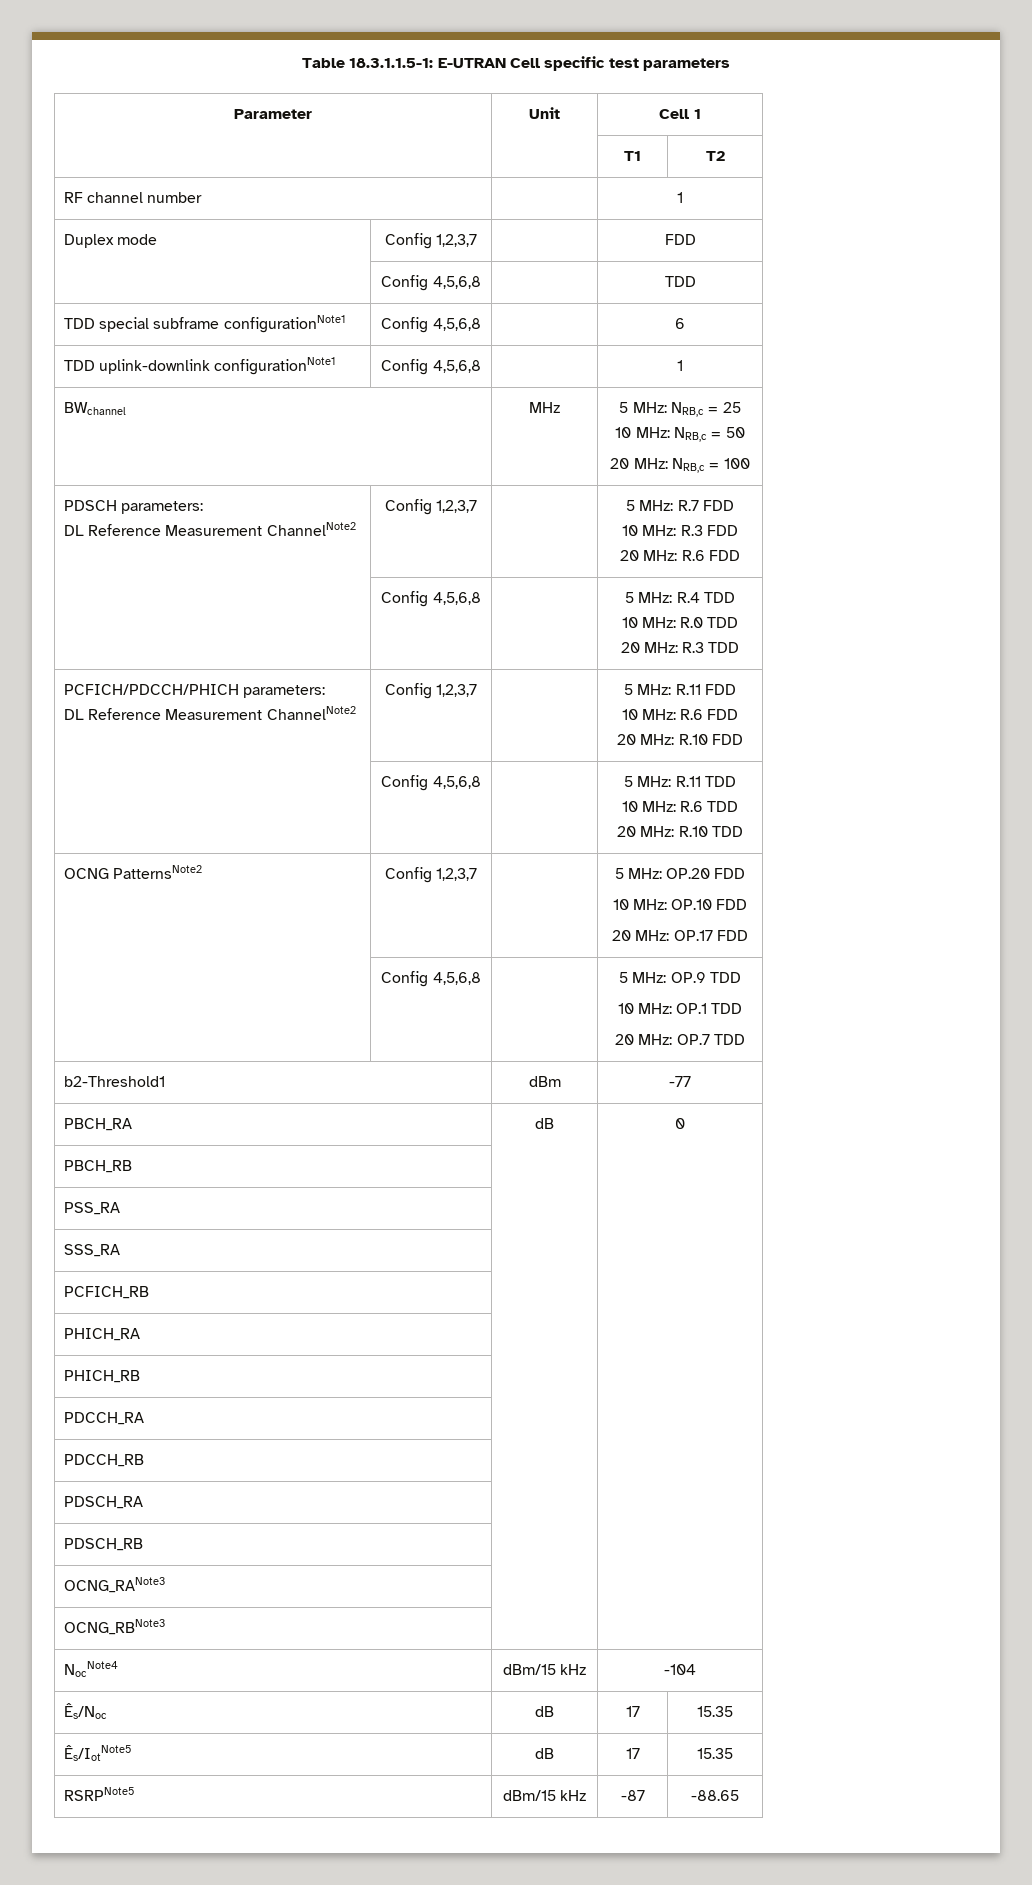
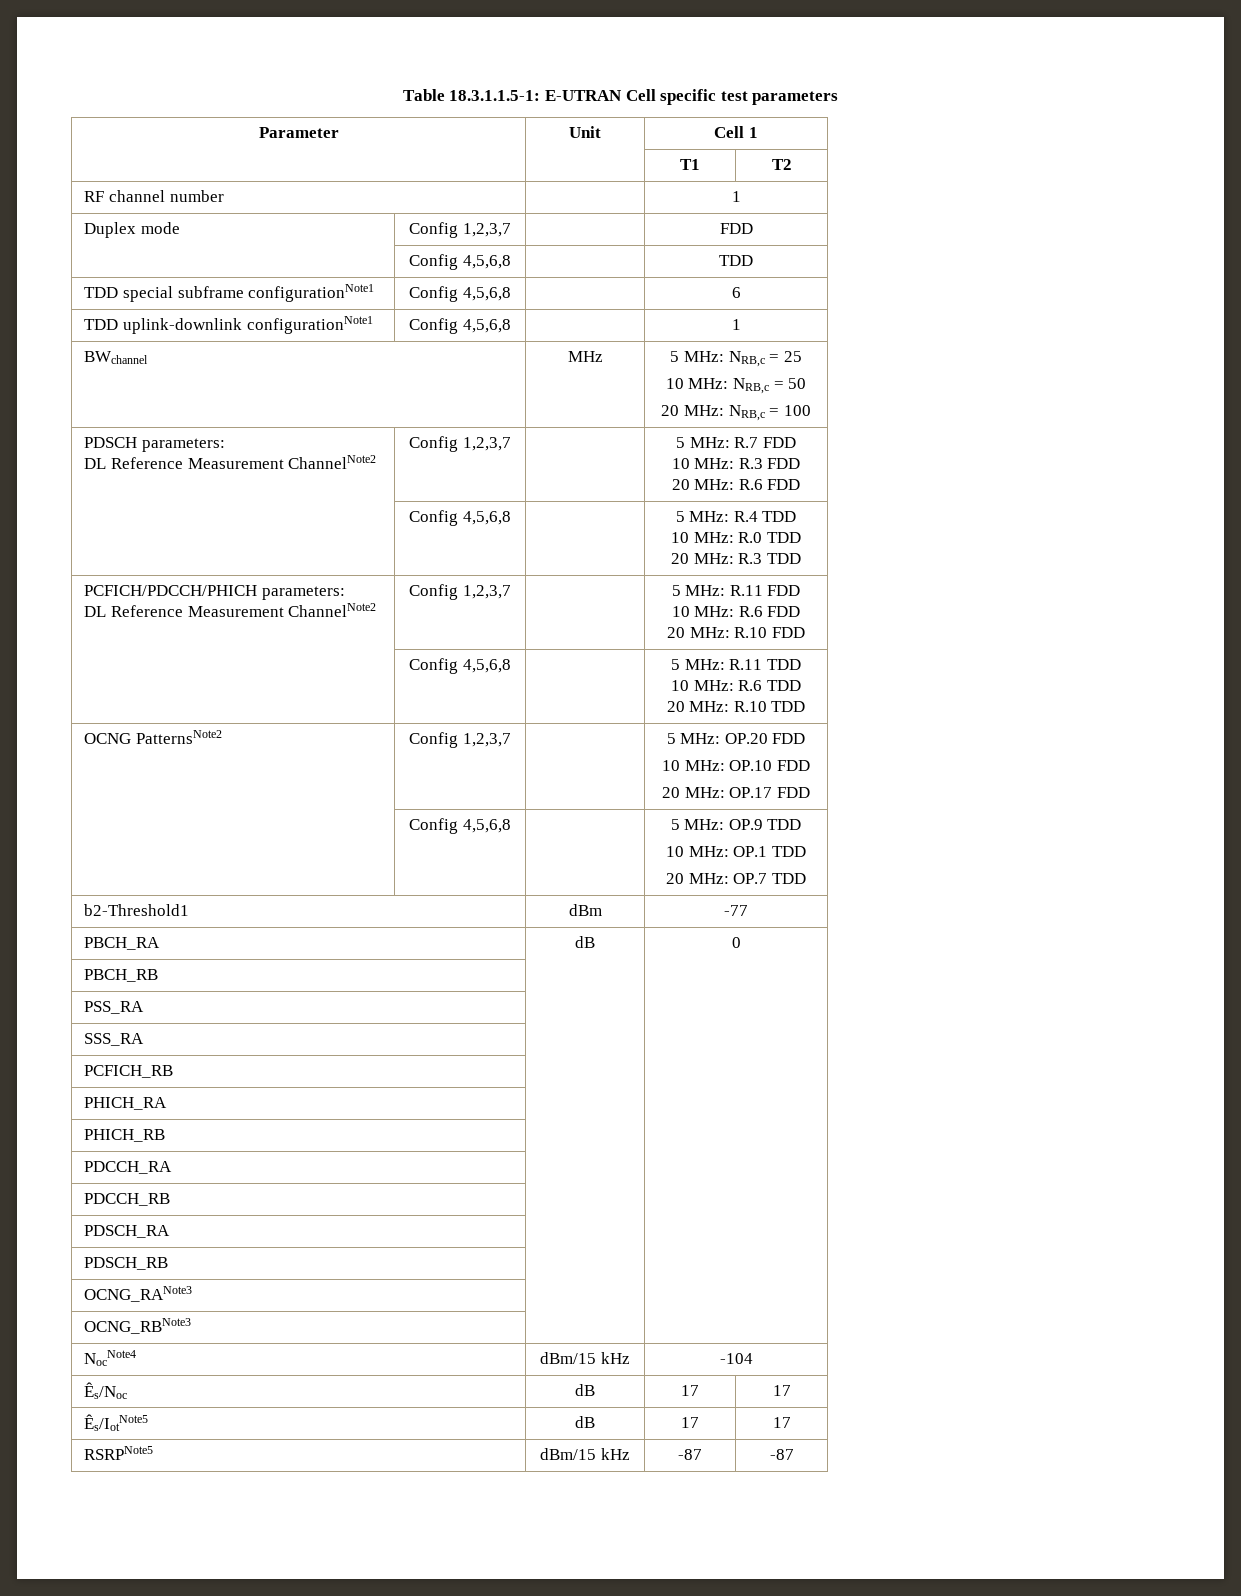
[697,1706,733,1717] 15.35 -> [772,1385,791,1396] 17
[697,1748,733,1759] 15.35 -> [772,1417,791,1428] 17
[691,1790,739,1801] -88.65 -> [769,1449,794,1460] -87

